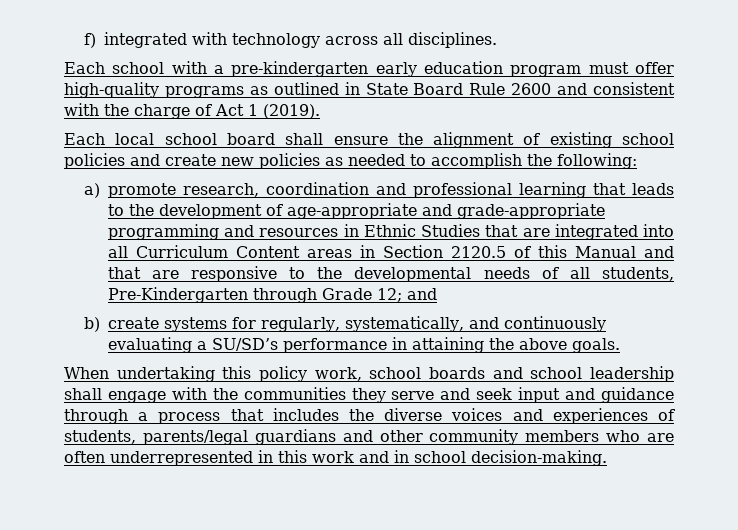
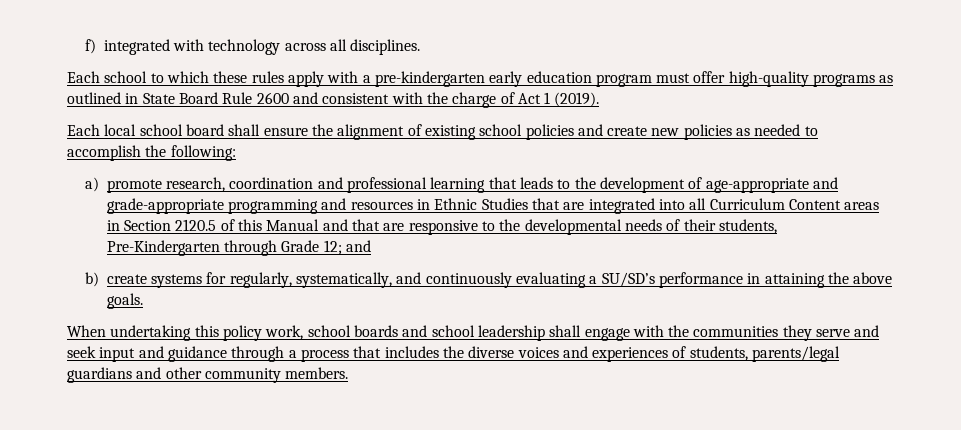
(165, 68) none -> [150,71,324,87] to which these rules apply
[569,267,590,279] all -> [683,219,716,231] their
[525,430,674,442] [64,450,607,466] members who are often underrepresented in this work and in school decision-making. -> [285,367,349,379] members.

